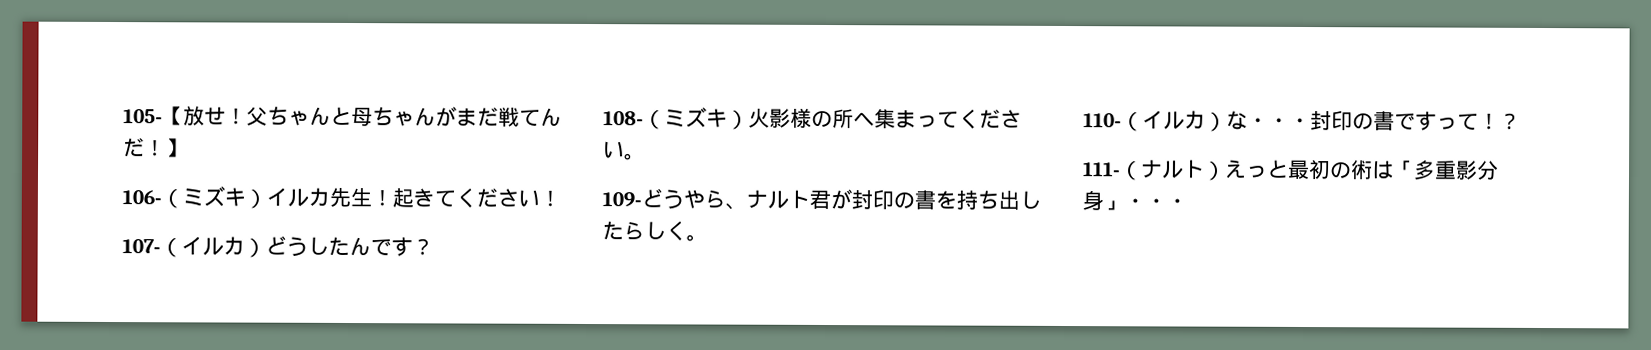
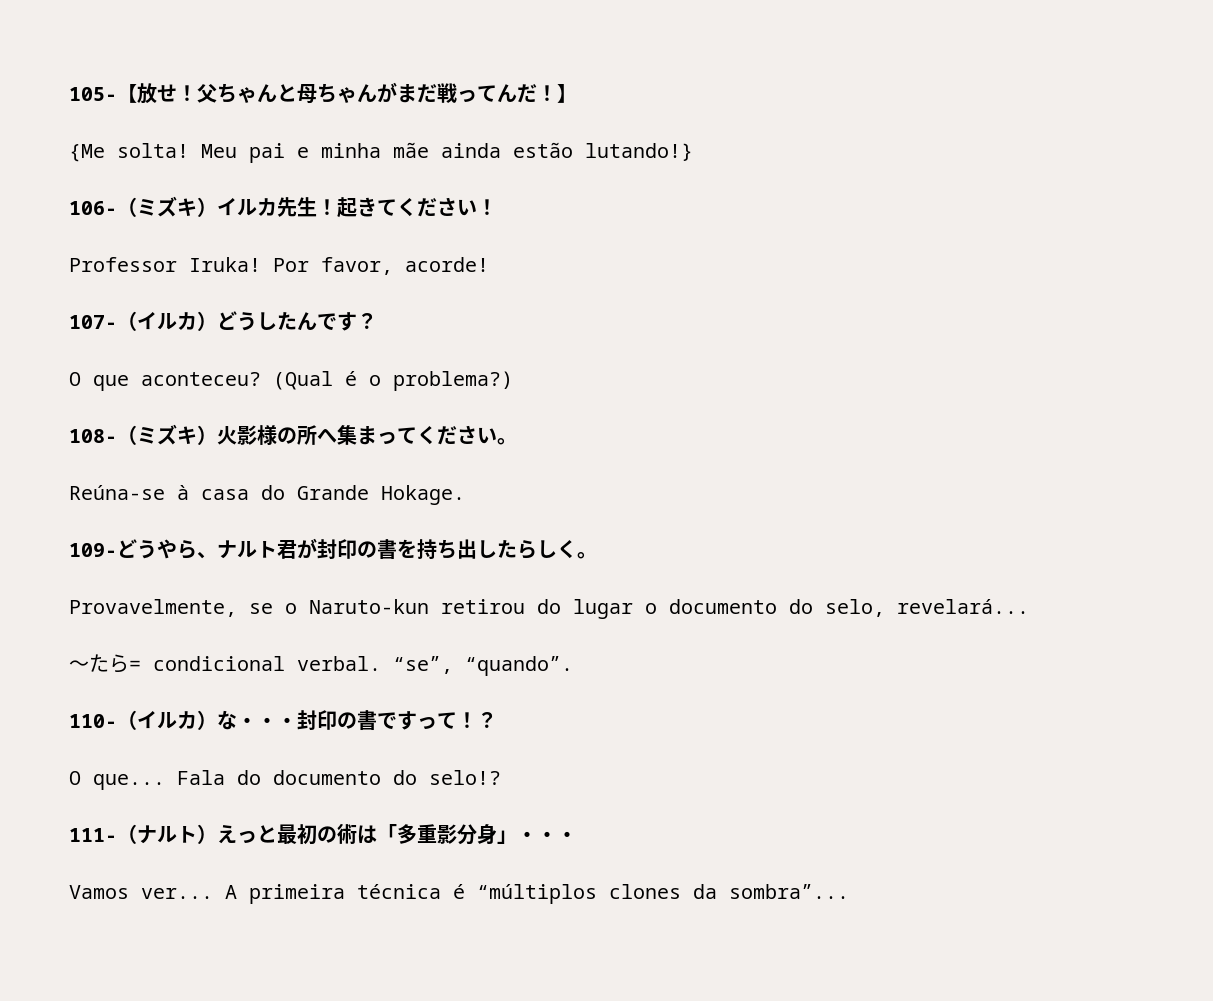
(520, 116) none -> [457,90,477,102] っ
(187, 148) none -> [69,142,693,163] // {Me solta! Meu pai e minha mãe ainda estão lutando!}
(561, 198) none -> [69,257,489,275] // Professor Iruka! Por favor, acorde!
(434, 247) none -> [69,371,513,391] // O que aconteceu? (Qual é o problema?)
(646, 157) none -> [69,485,465,505] // Reúna-se à casa do Grande Hokage.
(708, 238) none -> [69,599,1029,619] [69,654,573,676] // Provavelmente, se o Naruto-kun retirou do lugar o documento do selo, revelará... // ～たら= condicional verbal. “se”, “quando”.
(1521, 121) none -> [69,770,501,790] // O que... Fala do documento do selo!?
(1188, 203) none -> [69,884,849,904] // Vamos ver... A primeira técnica é “múltiplos clones da sombra”...

